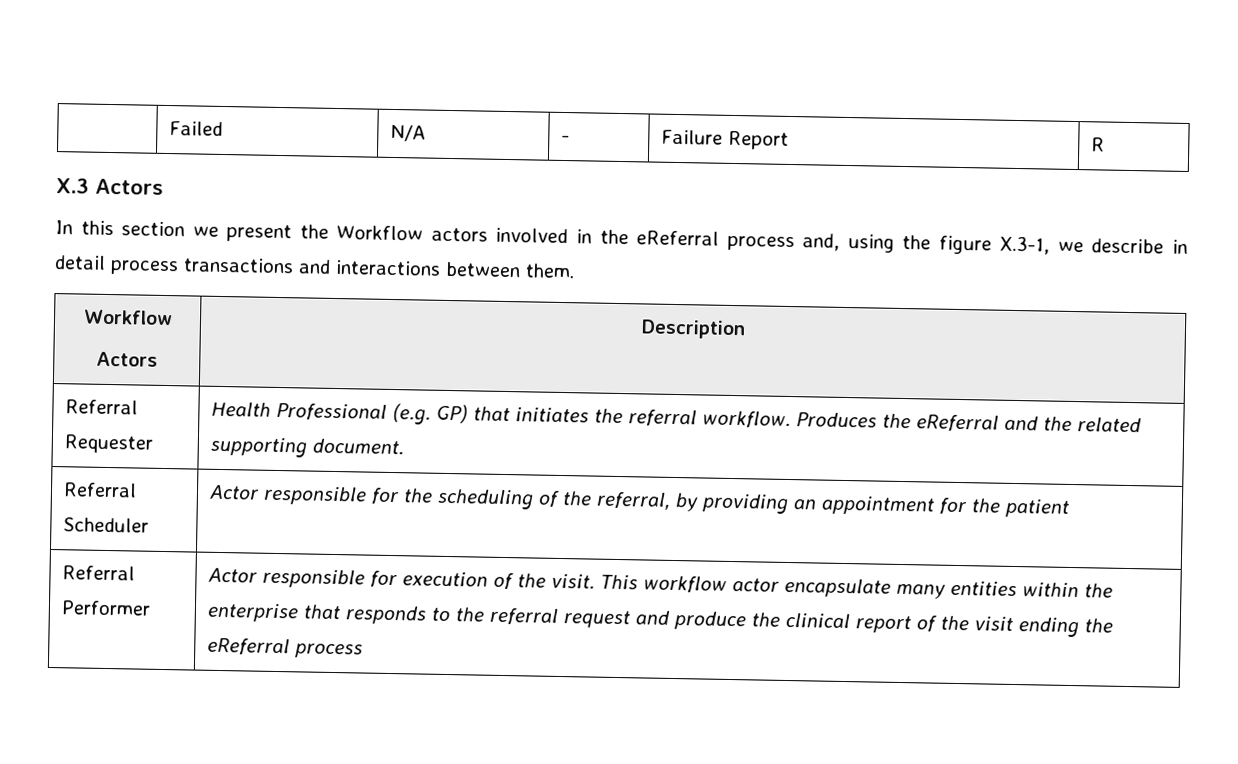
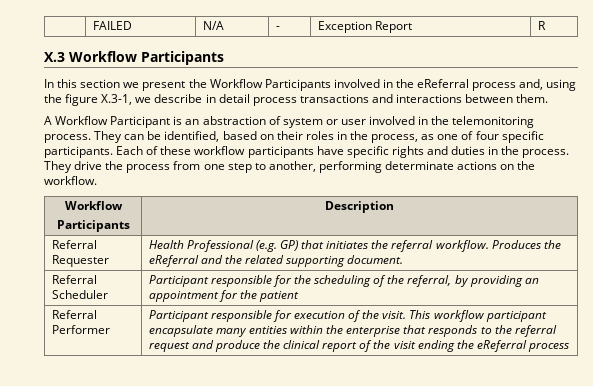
[168,121,223,136] | Failed -> [92,21,132,30] | FAILED
[660,129,723,145] Failure -> [317,21,372,33] Exception
[95,178,164,195] Actors -> [69,51,224,65] Workflow Participants
[430,227,488,242] actors -> [264,79,331,91] Participants
(575, 271) none -> [44,116,535,128] [44,131,544,143] [44,146,570,158] [44,161,536,173] [44,176,97,185] // A Workflow Participant is an abstraction of system or user involved in the telemonitoring process. They can be identified, based on their roles in the process, as one of four specific participants. Each of these workflow participants have specific rights and duties in the process. They drive the process from one step to another, performing determinate actions on the workflow.
[96,351,158,367] Actors -> [56,220,130,232] Participants
[208,484,260,500] Actor -> [148,275,209,287] Participant
[207,567,258,583] Actor -> [148,310,209,322] Participant
[731,578,780,592] actor -> [485,311,547,322] participant

